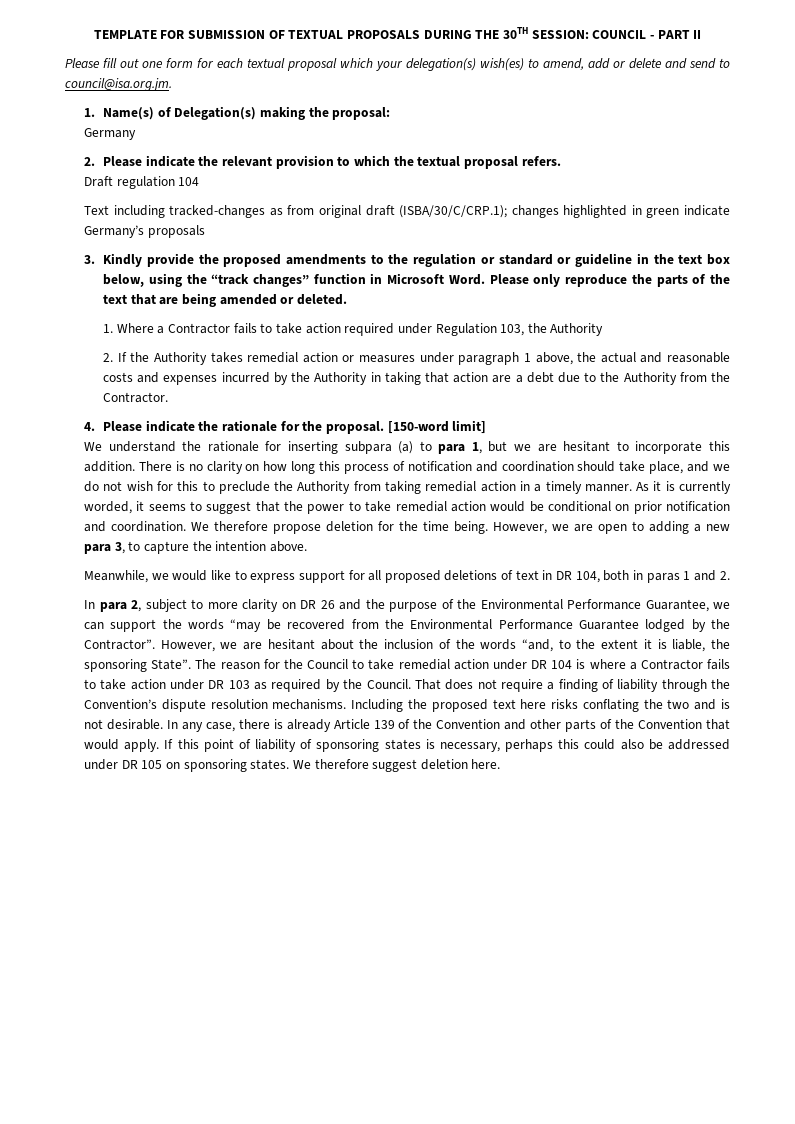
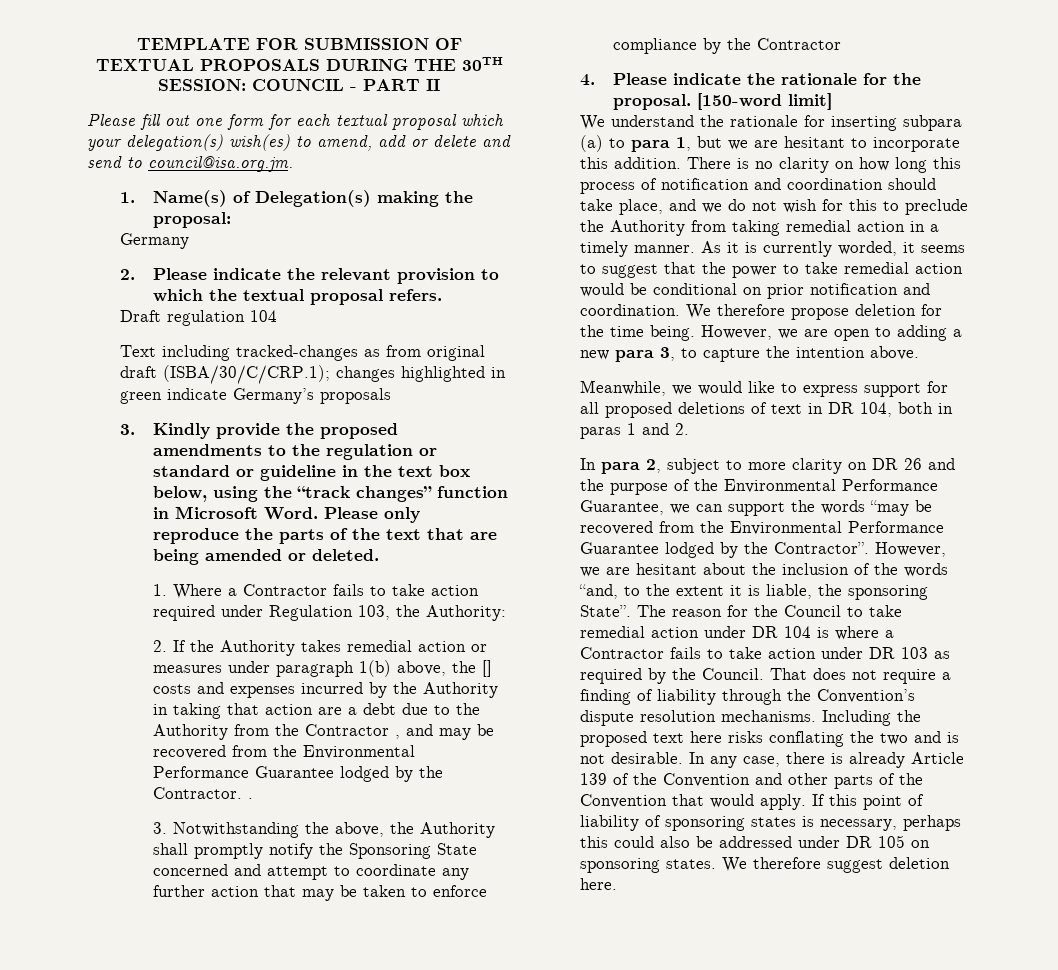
[550,323,604,336] Authority -> [425,605,506,621] Authority:
[523,352,730,365] 1 above, the actual and reasonable -> [358,660,492,677] 1(b) above, the []
[103,392,169,403] Contractor. -> [304,724,494,740] [152,745,415,759] [152,766,443,782] [152,787,253,799] [152,822,495,838] [152,843,477,859] [152,864,469,880] [152,885,487,901] [612,38,841,54] Contractor , and may be recovered from the Environmental Performance Guarantee lodged by the Contractor. . // 3. Notwithstanding the above, the Authority shall promptly notify the Sponsoring State concerned and attempt to coordinate any further action that may be taken to enforce compliance by the Contractor

